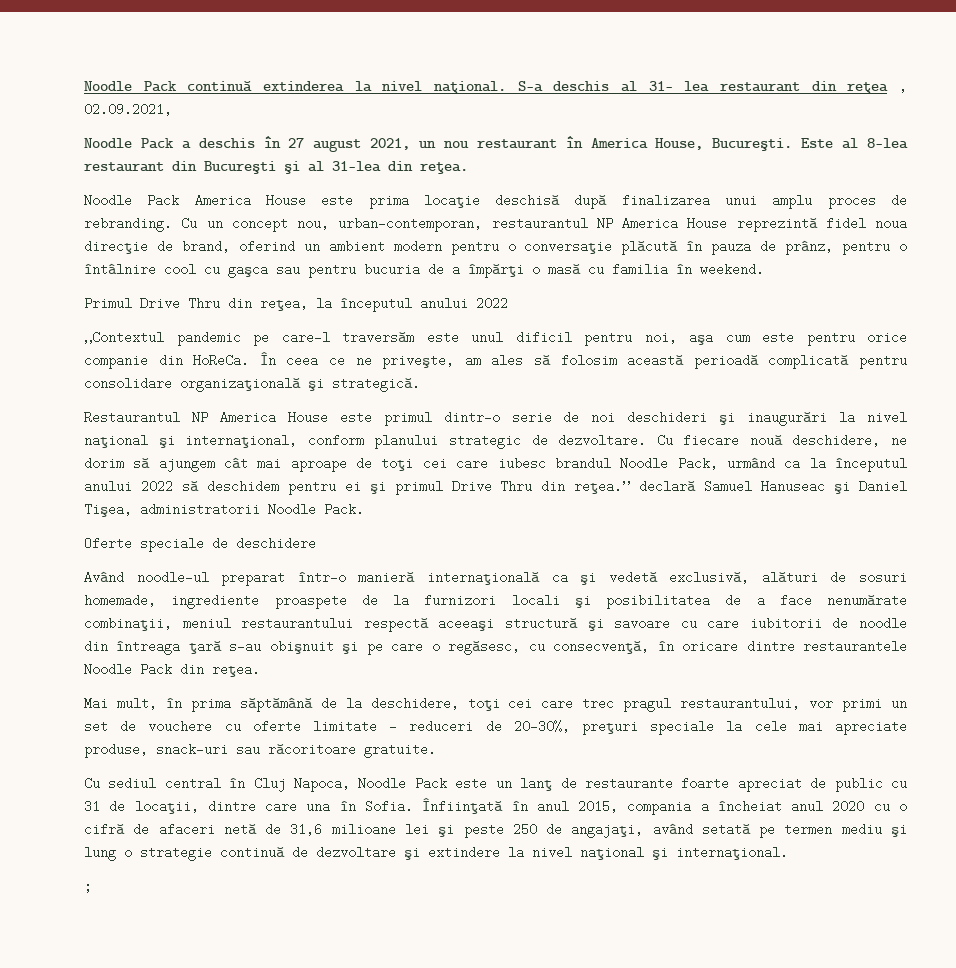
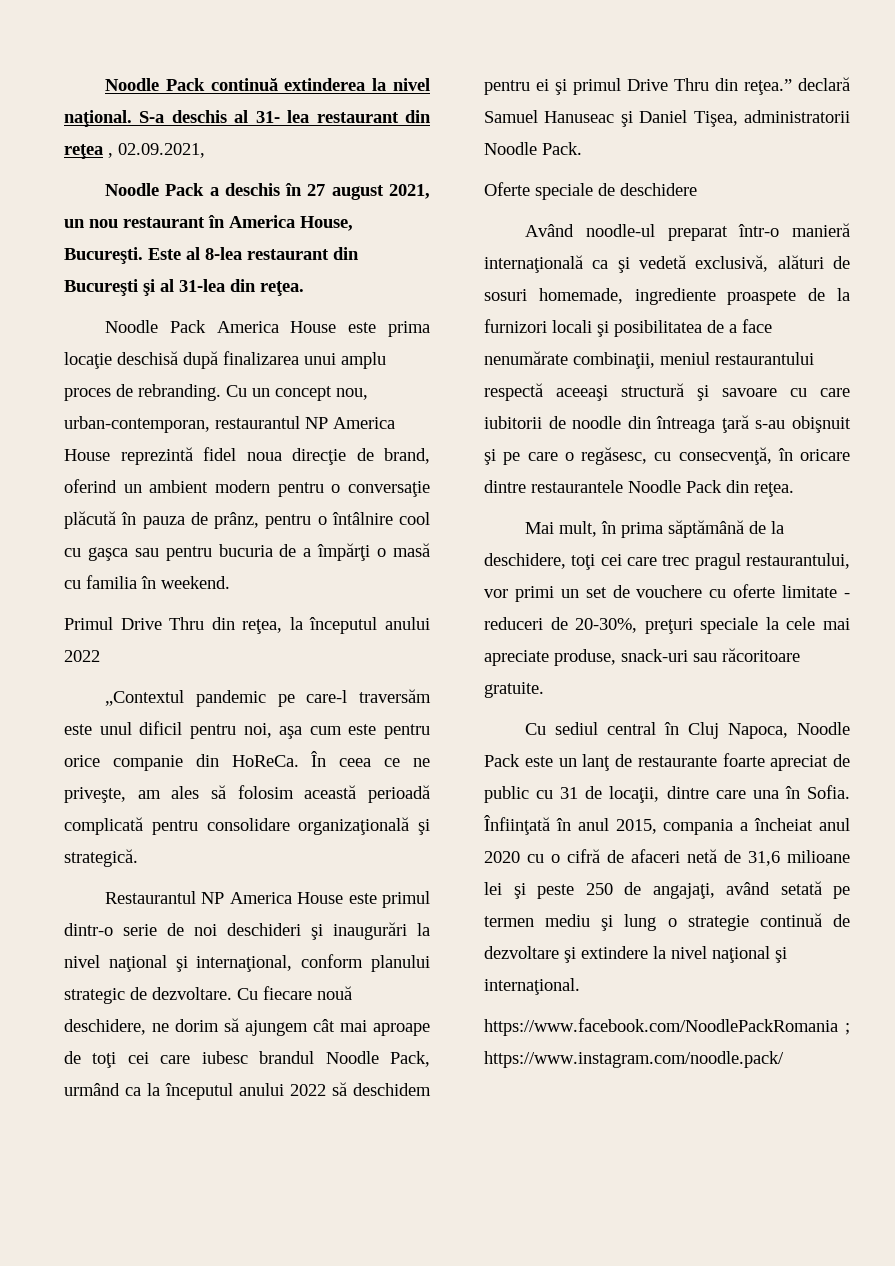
[84,880,92,893] ; -> [484,1018,850,1036] [484,1051,784,1068] https://www.facebook.com/NoodlePackRomania ; https://www.instagram.com/noodle.pack/

